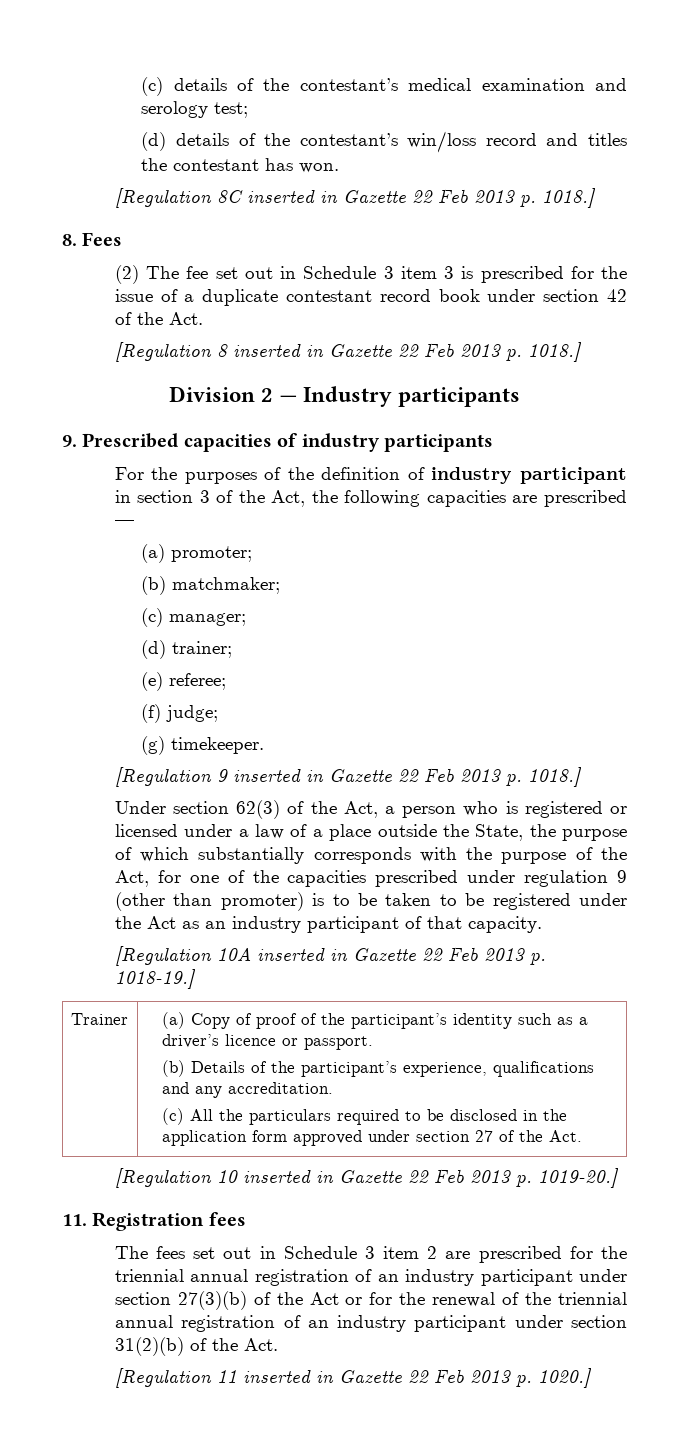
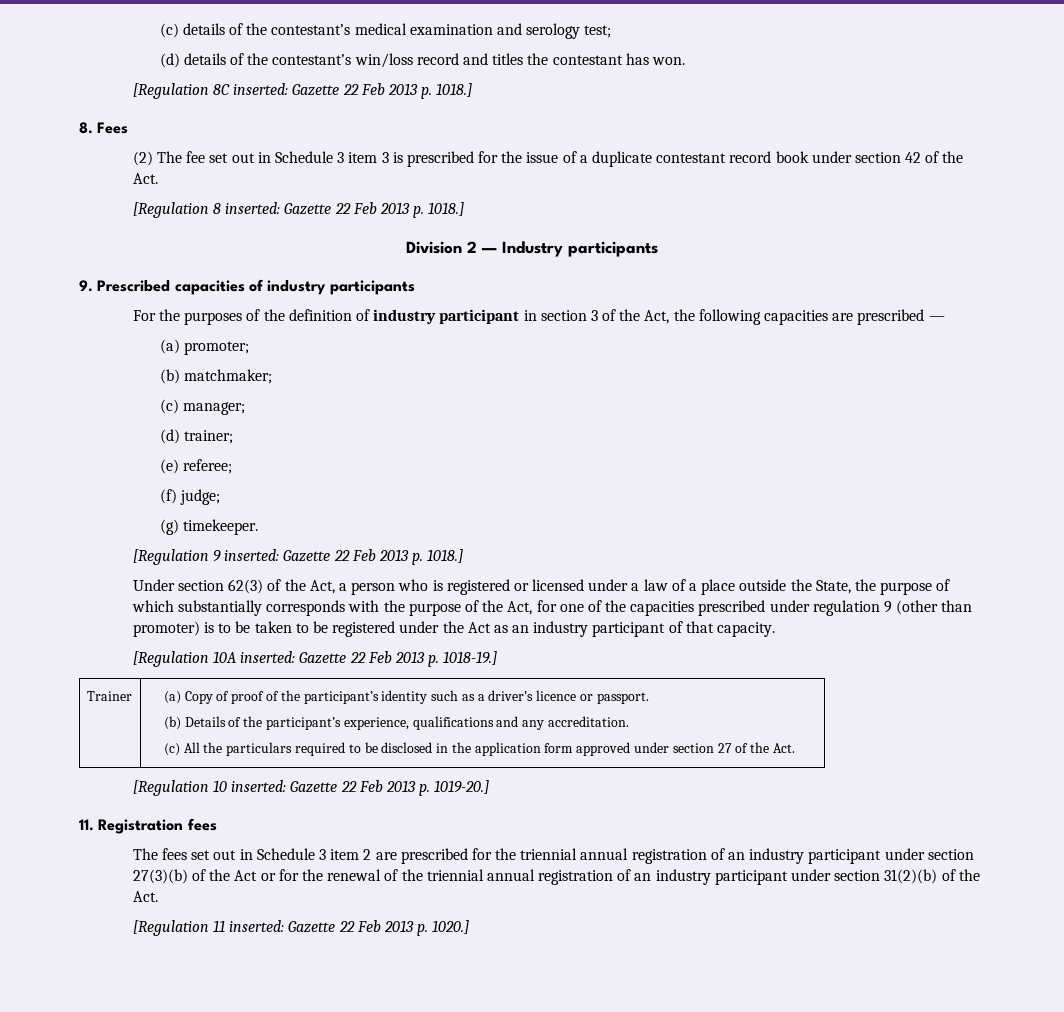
[246,190,338,203] inserted in -> [233,83,289,95] inserted:
[232,344,324,357] inserted in -> [225,202,281,214] inserted:
[232,769,324,782] inserted in -> [224,549,280,561] inserted:
[256,948,348,961] inserted in -> [240,651,296,663] inserted:
[242,1170,334,1183] inserted in -> [231,780,287,792] inserted:
[242,1370,334,1383] inserted in -> [229,920,285,932] inserted:

